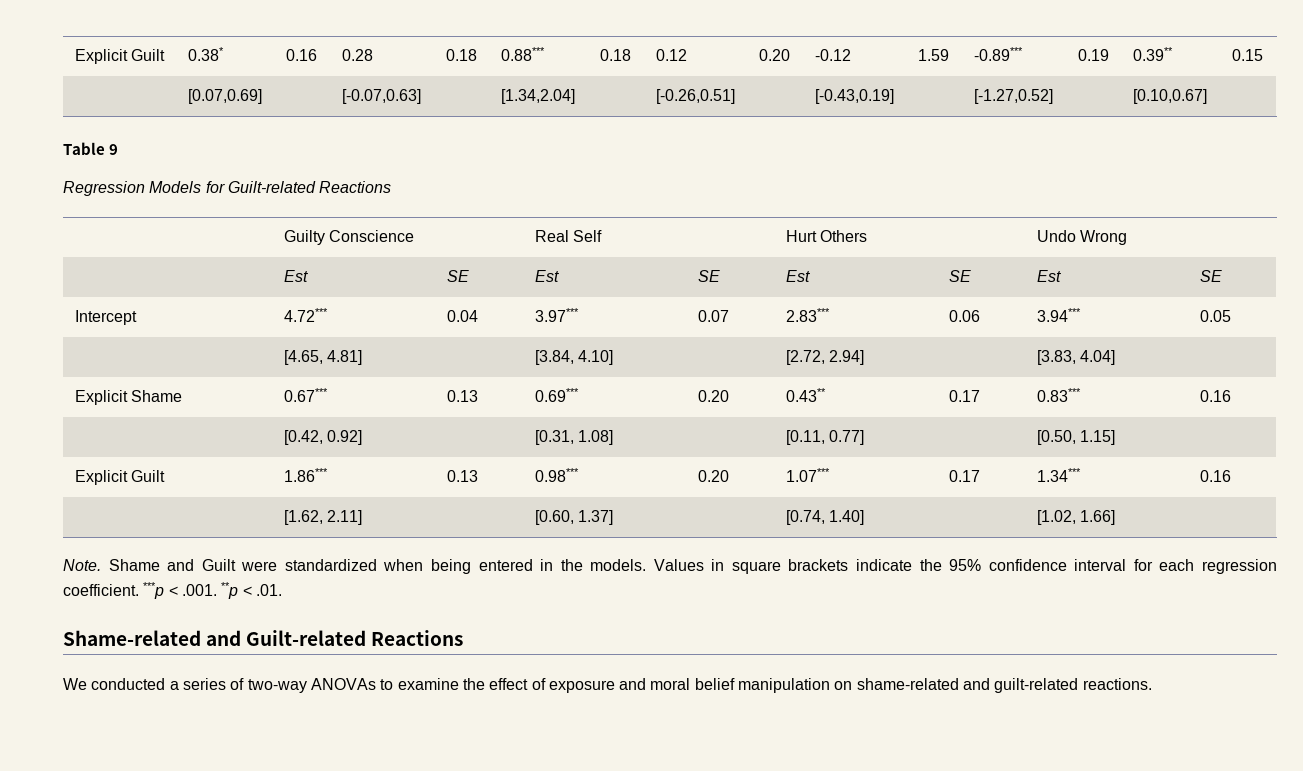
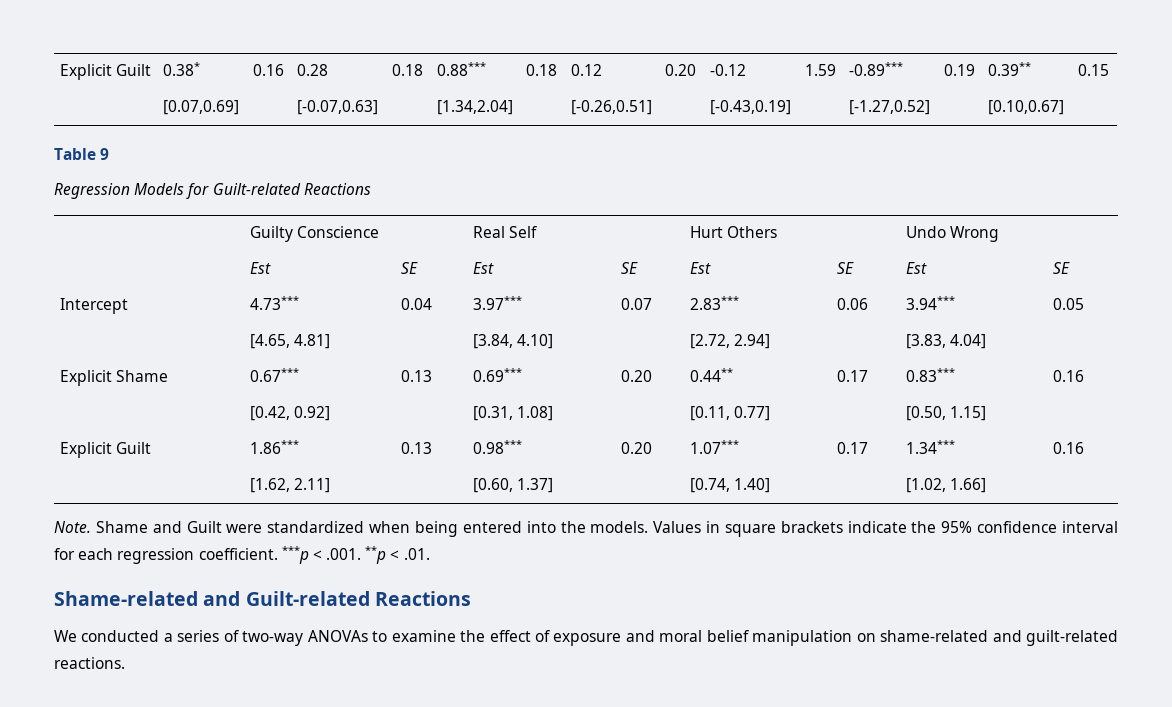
[283,308,328,322] 4.72*** -> [250,296,300,310] 4.73***
[785,388,826,402] 0.43** -> [690,368,734,382] 0.44**
[540,559,554,571] in -> [526,521,556,533] into

